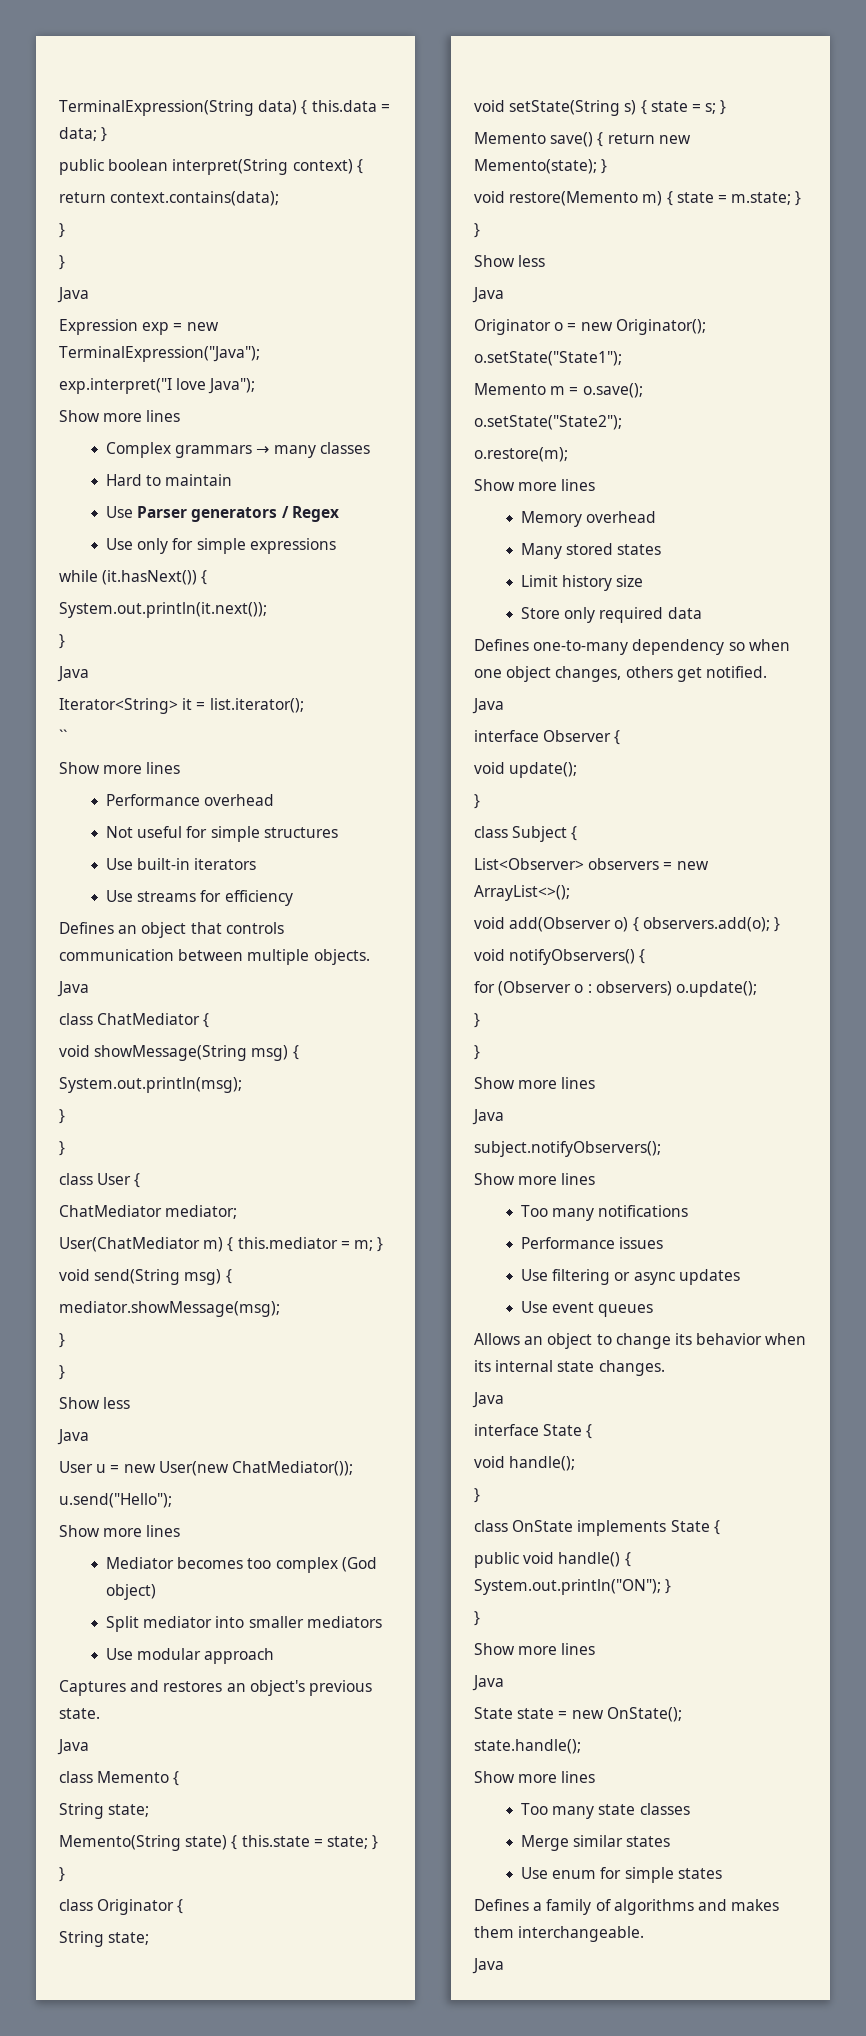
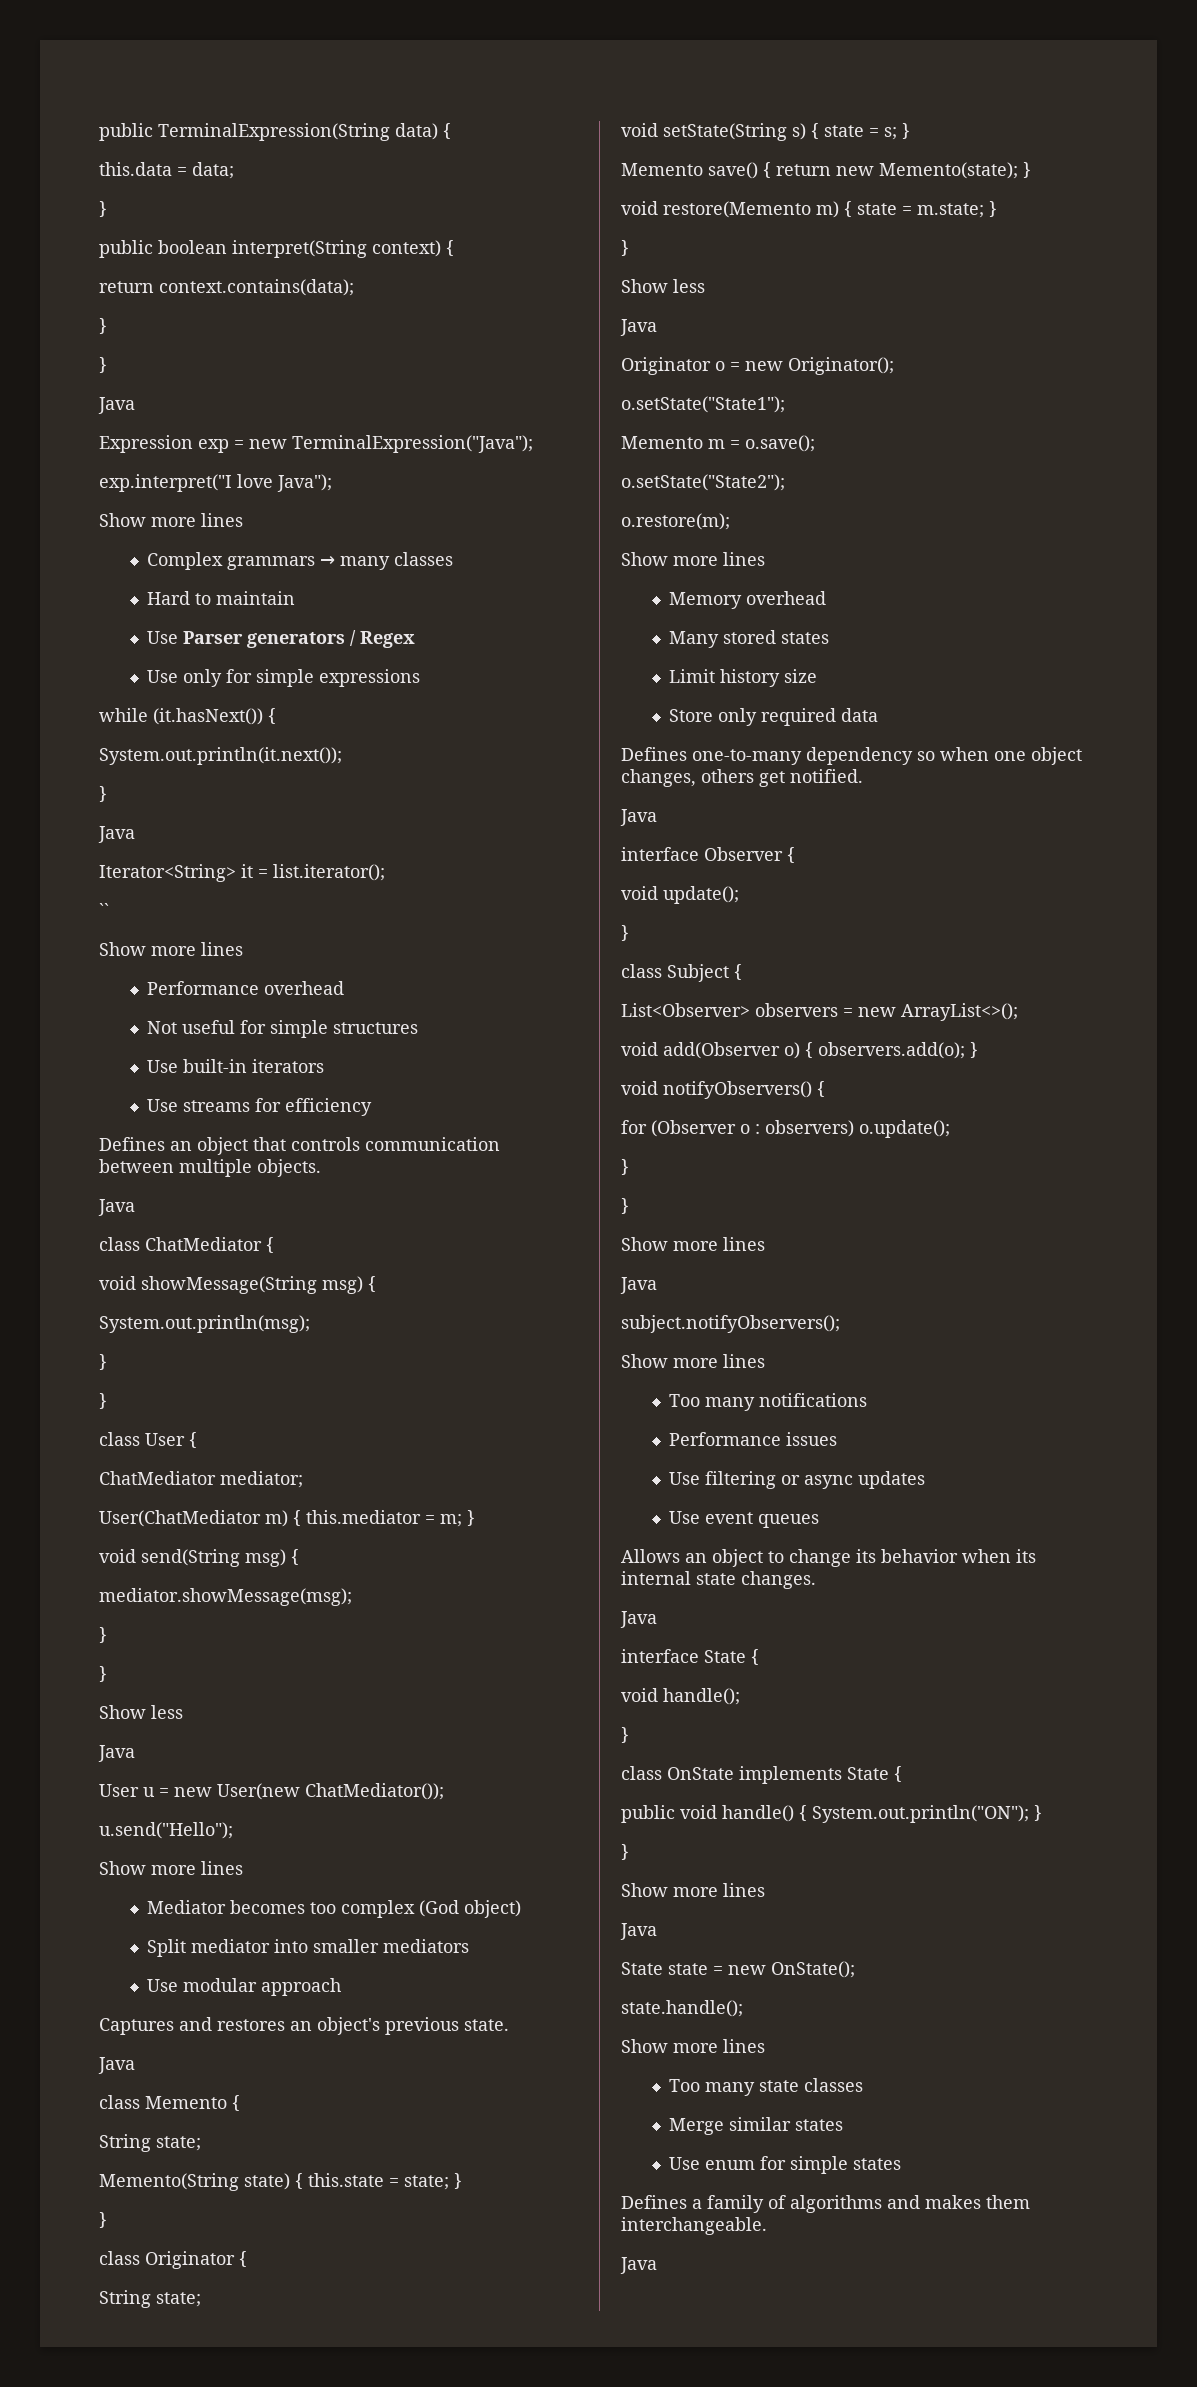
(59, 108) none -> [99,123,153,141] public
(308, 107) none -> (451, 131) //
(97, 134) none -> (234, 170) //

